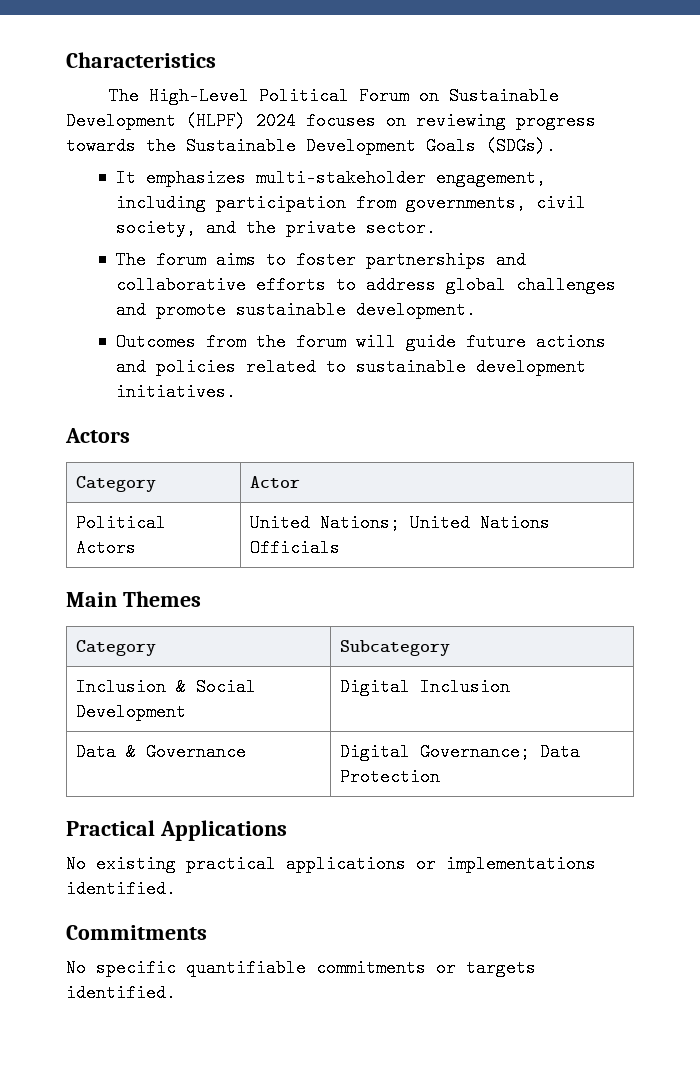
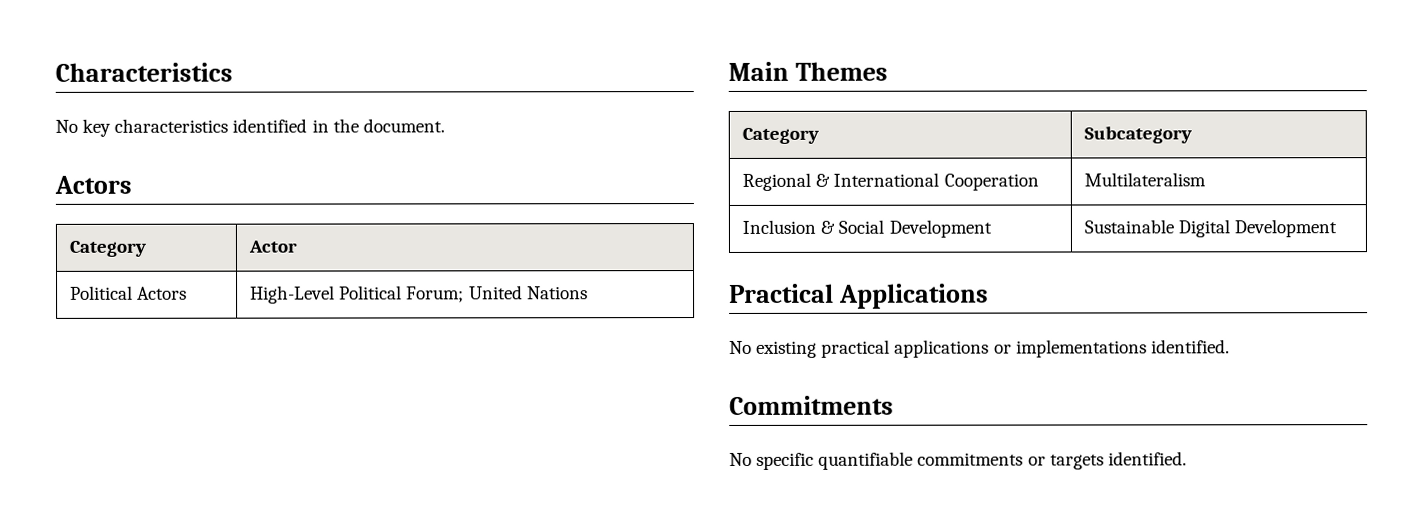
[108,87,559,105] [66,112,596,130] [66,137,556,155] [116,169,547,187] [116,194,587,212] [116,219,437,237] [116,251,527,269] [116,276,617,294] [116,301,477,319] [116,333,607,351] [116,358,587,376] [116,383,237,401] The High-Level Political Forum on Sustainable Development (HLPF) 2024 focuses on reviewing progress towards the Sustainable Development Goals (SDGs). // It emphasizes multi-stakeholder engagement, including participation from governments, civil society, and the private sector. // The forum aims to foster partnerships and collaborative efforts to address global challenges and promote sustainable development. // Outcomes from the forum will guide future actions and policies related to sustainable development initiatives. -> [55,118,445,137] No key characteristics identified in the document.
[250,514,401,532] United Nations; -> [250,285,465,304] High-Level Political Forum;
[250,539,341,557] Officials -> (588, 293) none
(451, 648) none -> [742,172,1039,191] [1084,172,1207,187] // Regional & International Cooperation | Multilateralism
[340,678,511,696] [76,743,247,761] [340,743,581,761] [340,768,441,786] Digital Inclusion // Data & Governance | Digital Governance; Data Protection -> [1084,219,1338,238] Sustainable Digital Development

